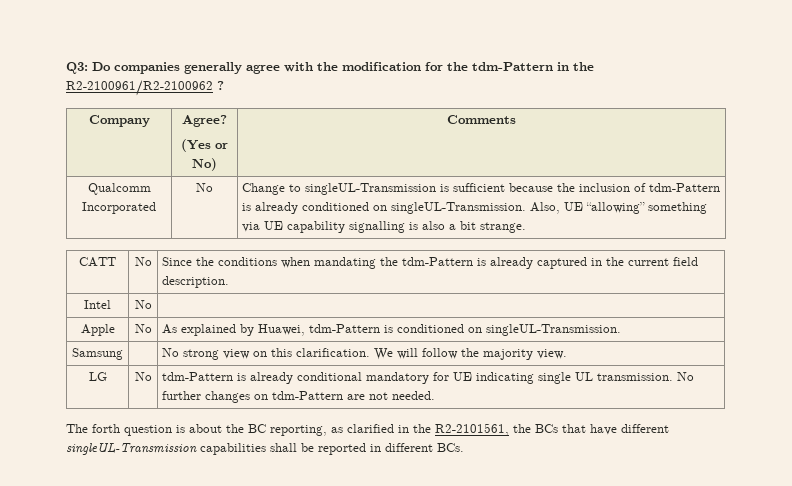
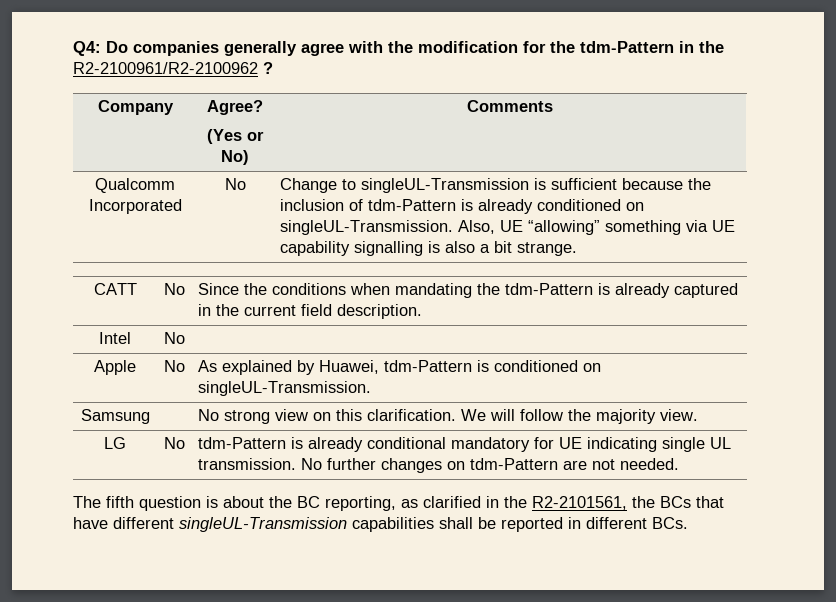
[66,62,88,74] Q3: -> [73,41,101,56] Q4:
[92,424,120,433] forth -> [106,496,134,508] fifth

